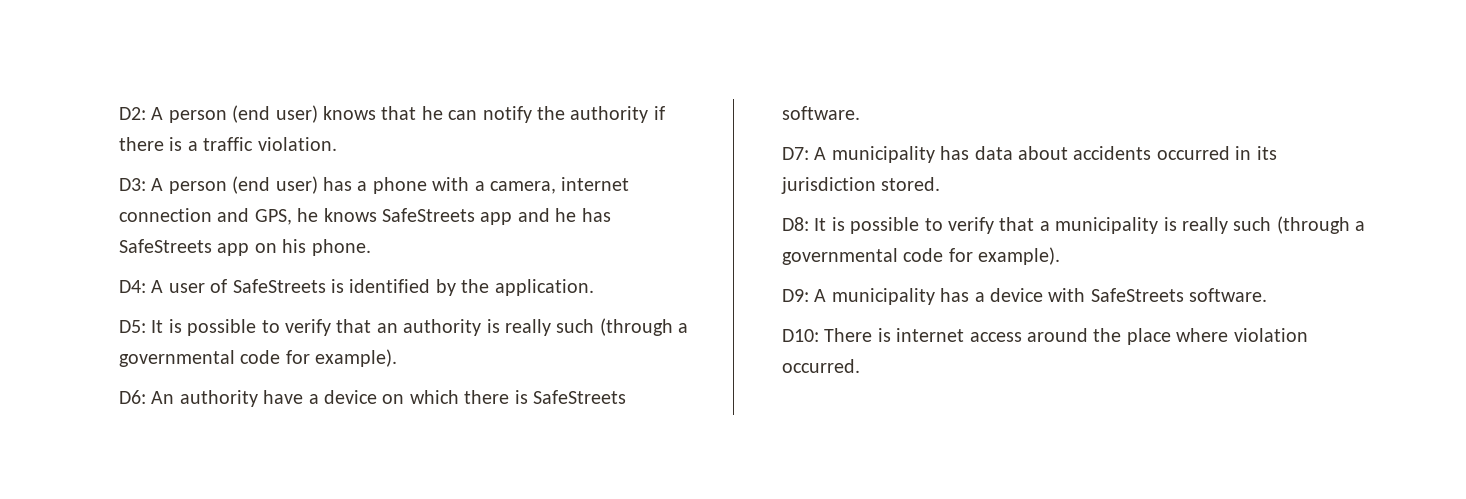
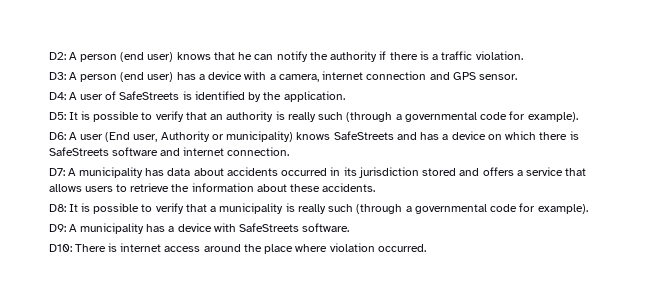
[372,177,427,194] phone -> [208,71,243,80] device
[254,208,611,225] [119,239,371,256] GPS, he knows SafeStreets app and he has SafeStreets app on his phone. -> [452,72,518,80] GPS sensor.
[151,390,304,407] An authority have -> [68,131,440,142] A user (End user, Authority or municipality) knows SafeStreets and has
[782,106,861,120] software. -> [111,147,290,156] software and internet connection.
[881,177,941,191] stored. -> [422,167,587,176] [48,183,376,192] stored and offers a service that allows users to retrieve the information about these accidents.

